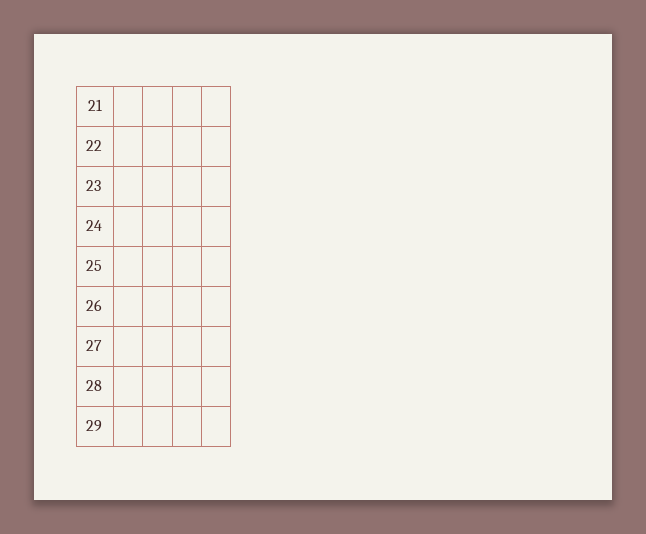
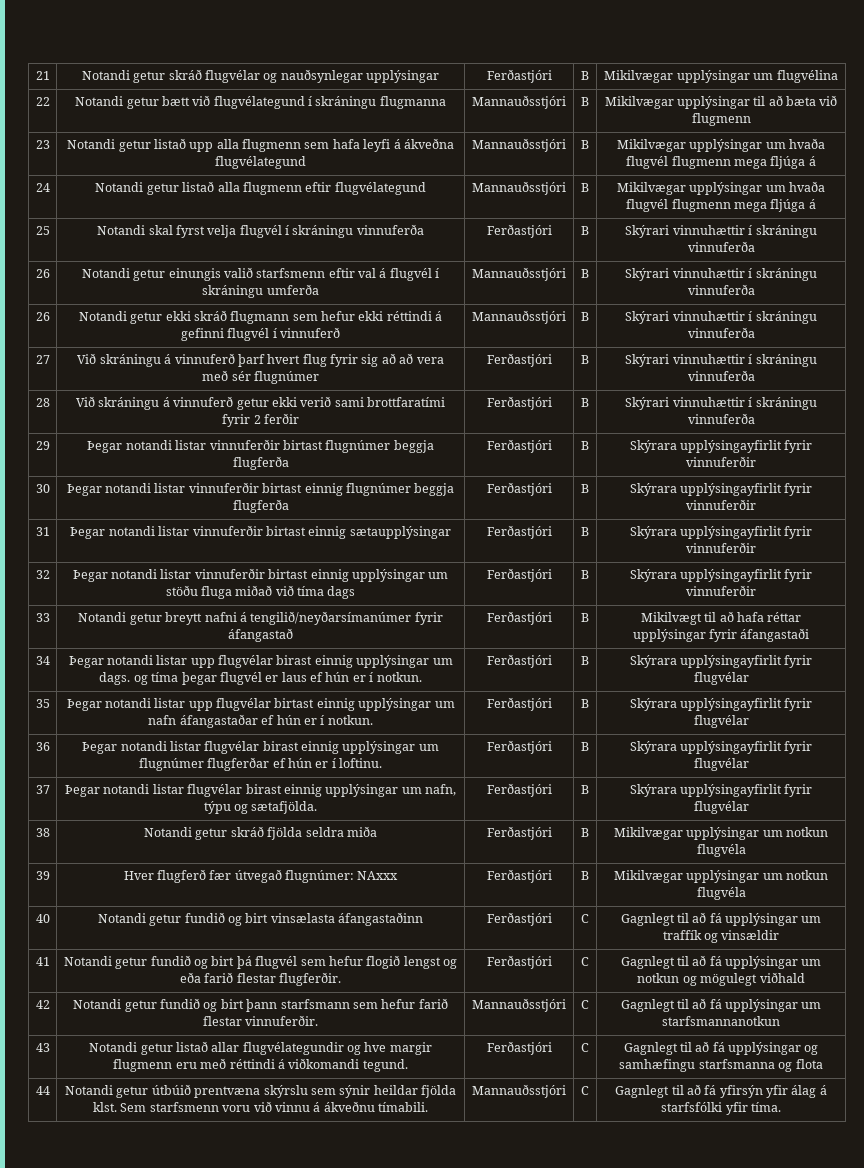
[86,140,103,151] [86,180,102,191] [86,220,103,231] [86,260,103,271] [86,299,103,311] [86,340,103,351] [86,380,103,391] [86,420,103,432] | | | // 22 | | | | // 23 | | | | // 24 | | | | // 25 | | | | // 26 | | | | // 27 | | | | // 28 | | | | // 29 | | | | -> [81,69,440,83] [486,69,552,83] [581,71,589,80] [604,70,838,83] [35,97,50,106] [75,95,446,109] [472,95,566,109] [581,97,589,106] [604,95,838,109] [691,113,751,126] [35,140,50,149] [67,138,454,152] [215,156,306,169] [472,138,566,152] [581,140,589,149] [616,138,826,152] [626,156,816,169] [35,183,50,192] [95,181,426,195] [472,181,566,195] [581,183,589,192] [616,181,826,195] [626,199,816,212] [35,226,50,235] [97,224,424,238] [486,224,552,238] [581,226,589,235] [625,225,817,238] [687,241,755,252] [35,269,50,278] [81,267,440,281] [202,284,319,298] [472,267,566,281] [581,269,589,278] [625,268,817,281] [687,284,755,295] [35,312,50,321] [78,310,443,324] [180,327,341,341] [472,310,566,324] [581,312,589,321] [625,311,817,324] [687,327,755,338] [35,355,50,364] [77,353,444,367] [202,370,319,384] [486,353,552,367] [581,355,589,364] [625,354,817,367] [687,370,755,381] [35,398,50,407] [76,396,445,410] [222,413,299,427] [486,396,552,410] [581,398,589,407] [625,397,817,410] [687,413,755,424] [35,441,50,450] [87,439,434,453] [232,456,289,470] [486,439,552,453] [581,441,589,450] [629,440,813,453] [686,456,756,467] [35,484,50,493] [66,482,455,496] [232,499,289,513] [486,482,552,496] [581,484,589,493] [629,483,813,496] [686,499,756,510] [35,527,50,536] [70,525,451,539] [486,525,552,539] [581,527,589,536] [629,526,813,539] [686,542,756,553] [35,570,50,579] [72,568,449,582] [165,585,356,599] [486,568,552,582] [581,570,589,579] [629,569,813,582] [686,585,756,596] [35,613,50,622] [78,611,443,625] [228,628,293,642] [486,611,552,625] [581,613,589,622] [640,611,802,625] [632,628,810,642] [35,656,50,665] [68,655,453,668] [99,672,422,685] [486,654,552,668] [581,656,589,665] [629,655,813,668] [693,672,749,685] [35,699,50,708] [66,698,455,711] [148,714,373,728] [486,697,552,711] [581,699,589,708] [629,698,813,711] [693,715,749,728] [35,742,50,751] [82,741,439,754] [138,757,383,771] [486,740,552,754] [581,742,589,751] [629,741,813,754] [693,758,749,771] [35,785,50,794] [65,784,456,797] [203,801,318,814] [486,783,552,797] [581,785,589,794] [629,784,813,797] [693,801,749,814] [35,828,50,837] [144,826,377,840] [486,826,552,840] [581,828,589,837] [613,827,829,840] [696,844,746,857] [35,871,50,880] [123,869,399,883] [486,869,552,883] [581,871,589,880] [613,870,829,883] [696,887,746,900] [35,914,50,923] [97,912,424,926] [486,912,552,926] [581,914,589,923] [620,912,822,926] [662,930,780,943] [35,957,50,966] [63,955,458,969] [179,972,342,986] [486,955,552,969] [581,957,589,966] [620,955,822,969] [637,972,805,986] [35,1000,50,1009] [73,998,448,1012] [202,1015,319,1026] [472,998,566,1012] [581,1000,589,1009] [620,998,822,1012] [662,1016,780,1026] [35,1043,50,1052] [89,1041,432,1055] [113,1058,408,1072] [486,1041,552,1055] [581,1043,589,1052] [623,1041,819,1055] [619,1059,823,1072] [35,1086,50,1095] [65,1084,456,1098] [93,1101,428,1112] [472,1084,566,1098] [581,1086,589,1095] [615,1084,827,1098] [661,1102,781,1115] Notandi getur skráð flugvélar og nauðsynlegar upplýsingar | Ferðastjóri | B | Mikilvægar upplýsingar um flugvélina // 22 | Notandi getur bætt við flugvélategund í skráningu flugmanna | Mannauðsstjóri | B | Mikilvægar upplýsingar til að bæta við flugmenn // 23 | Notandi getur listað upp alla flugmenn sem hafa leyfi á ákveðna flugvélategund | Mannauðsstjóri | B | Mikilvægar upplýsingar um hvaða flugvél flugmenn mega fljúga á // 24 | Notandi getur listað alla flugmenn eftir flugvélategund | Mannauðsstjóri | B | Mikilvægar upplýsingar um hvaða flugvél flugmenn mega fljúga á // 25 | Notandi skal fyrst velja flugvél í skráningu vinnuferða | Ferðastjóri | B | Skýrari vinnuhættir í skráningu vinnuferða // 26 | Notandi getur einungis valið starfsmenn eftir val á flugvél í skráningu umferða | Mannauðsstjóri | B | Skýrari vinnuhættir í skráningu vinnuferða // 26 | Notandi getur ekki skráð flugmann sem hefur ekki réttindi á gefinni flugvél í vinnuferð | Mannauðsstjóri | B | Skýrari vinnuhættir í skráningu vinnuferða // 27 | Við skráningu á vinnuferð þarf hvert flug fyrir sig að að vera með sér flugnúmer | Ferðastjóri | B | Skýrari vinnuhættir í skráningu vinnuferða // 28 | Við skráningu á vinnuferð getur ekki verið sami brottfaratími fyrir 2 ferðir | Ferðastjóri | B | Skýrari vinnuhættir í skráningu vinnuferða // 29 | Þegar notandi listar vinnuferðir birtast flugnúmer beggja flugferða | Ferðastjóri | B | Skýrara upplýsingayfirlit fyrir vinnuferðir // 30 | Þegar notandi listar vinnuferðir birtast einnig flugnúmer beggja flugferða | Ferðastjóri | B | Skýrara upplýsingayfirlit fyrir vinnuferðir // 31 | Þegar notandi listar vinnuferðir birtast einnig sætaupplýsingar | Ferðastjóri | B | Skýrara upplýsingayfirlit fyrir vinnuferðir // 32 | Þegar notandi listar vinnuferðir birtast einnig upplýsingar um stöðu fluga miðað við tíma dags | Ferðastjóri | B | Skýrara upplýsingayfirlit fyrir vinnuferðir // 33 | Notandi getur breytt nafni á tengilið/neyðarsímanúmer fyrir áfangastað | Ferðastjóri | B | Mikilvægt til að hafa réttar upplýsingar fyrir áfangastaði // 34 | Þegar notandi listar upp flugvélar birast einnig upplýsingar um dags. og tíma þegar flugvél er laus ef hún er í notkun. | Ferðastjóri | B | Skýrara upplýsingayfirlit fyrir flugvélar // 35 | Þegar notandi listar upp flugvélar birtast einnig upplýsingar um nafn áfangastaðar ef hún er í notkun. | Ferðastjóri | B | Skýrara upplýsingayfirlit fyrir flugvélar // 36 | Þegar notandi listar flugvélar birast einnig upplýsingar um flugnúmer flugferðar ef hún er í loftinu. | Ferðastjóri | B | Skýrara upplýsingayfirlit fyrir flugvélar // 37 | Þegar notandi listar flugvélar birast einnig upplýsingar um nafn, týpu og sætafjölda. | Ferðastjóri | B | Skýrara upplýsingayfirlit fyrir flugvélar // 38 | Notandi getur skráð fjölda seldra miða | Ferðastjóri | B | Mikilvægar upplýsingar um notkun flugvéla // 39 | Hver flugferð fær útvegað flugnúmer: NAxxx | Ferðastjóri | B | Mikilvægar upplýsingar um notkun flugvéla // 40 | Notandi getur fundið og birt vinsælasta áfangastaðinn | Ferðastjóri | C | Gagnlegt til að fá upplýsingar um traffík og vinsældir // 41 | Notandi getur fundið og birt þá flugvél sem hefur flogið lengst og eða farið flestar flugferðir. | Ferðastjóri | C | Gagnlegt til að fá upplýsingar um notkun og mögulegt viðhald // 42 | Notandi getur fundið og birt þann starfsmann sem hefur farið flestar vinnuferðir. | Mannauðsstjóri | C | Gagnlegt til að fá upplýsingar um starfsmannanotkun // 43 | Notandi getur listað allar flugvélategundir og hve margir flugmenn eru með réttindi á viðkomandi tegund. | Ferðastjóri | C | Gagnlegt til að fá upplýsingar og samhæfingu starfsmanna og flota // 44 | Notandi getur útbúið prentvæna skýrslu sem sýnir heildar fjölda klst. Sem starfsmenn voru við vinnu á ákveðnu tímabili. | Mannauðsstjóri | C | Gagnlegt til að fá yfirsýn yfir álag á starfsfólki yfir tíma.

